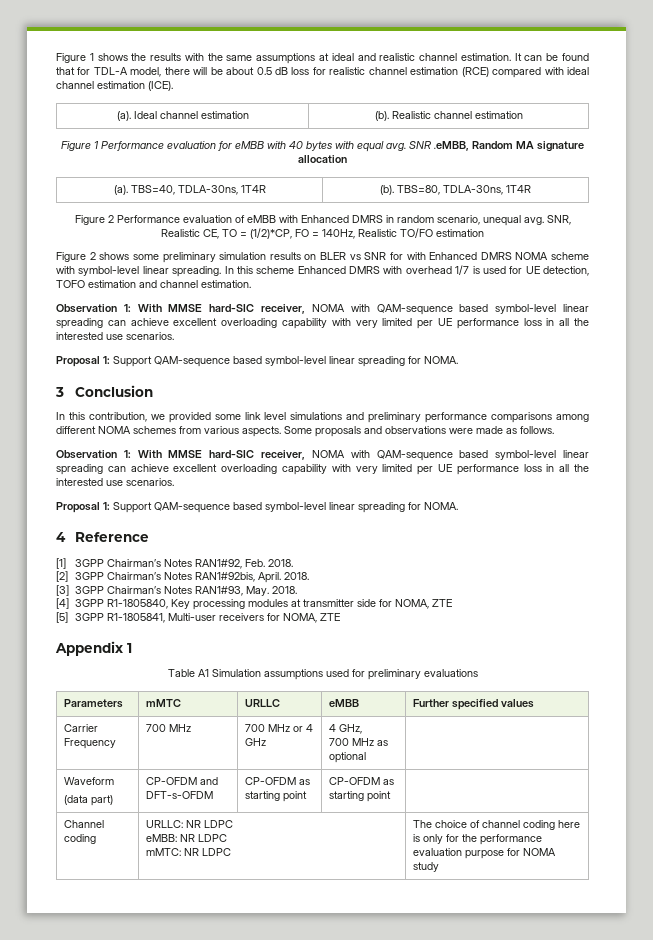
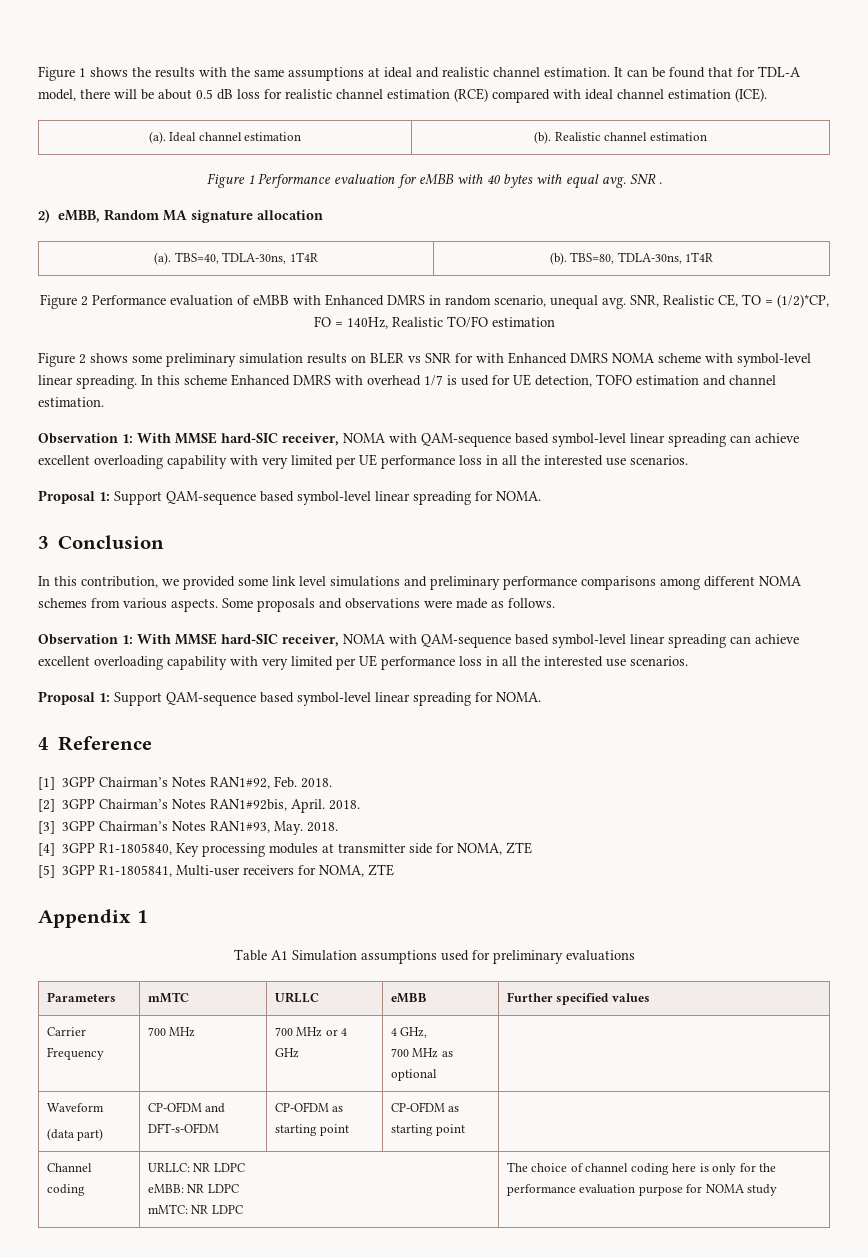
[434,141,469,151] .eMBB, -> [658,182,662,184] [38,209,101,223] . // 2) eMBB,

